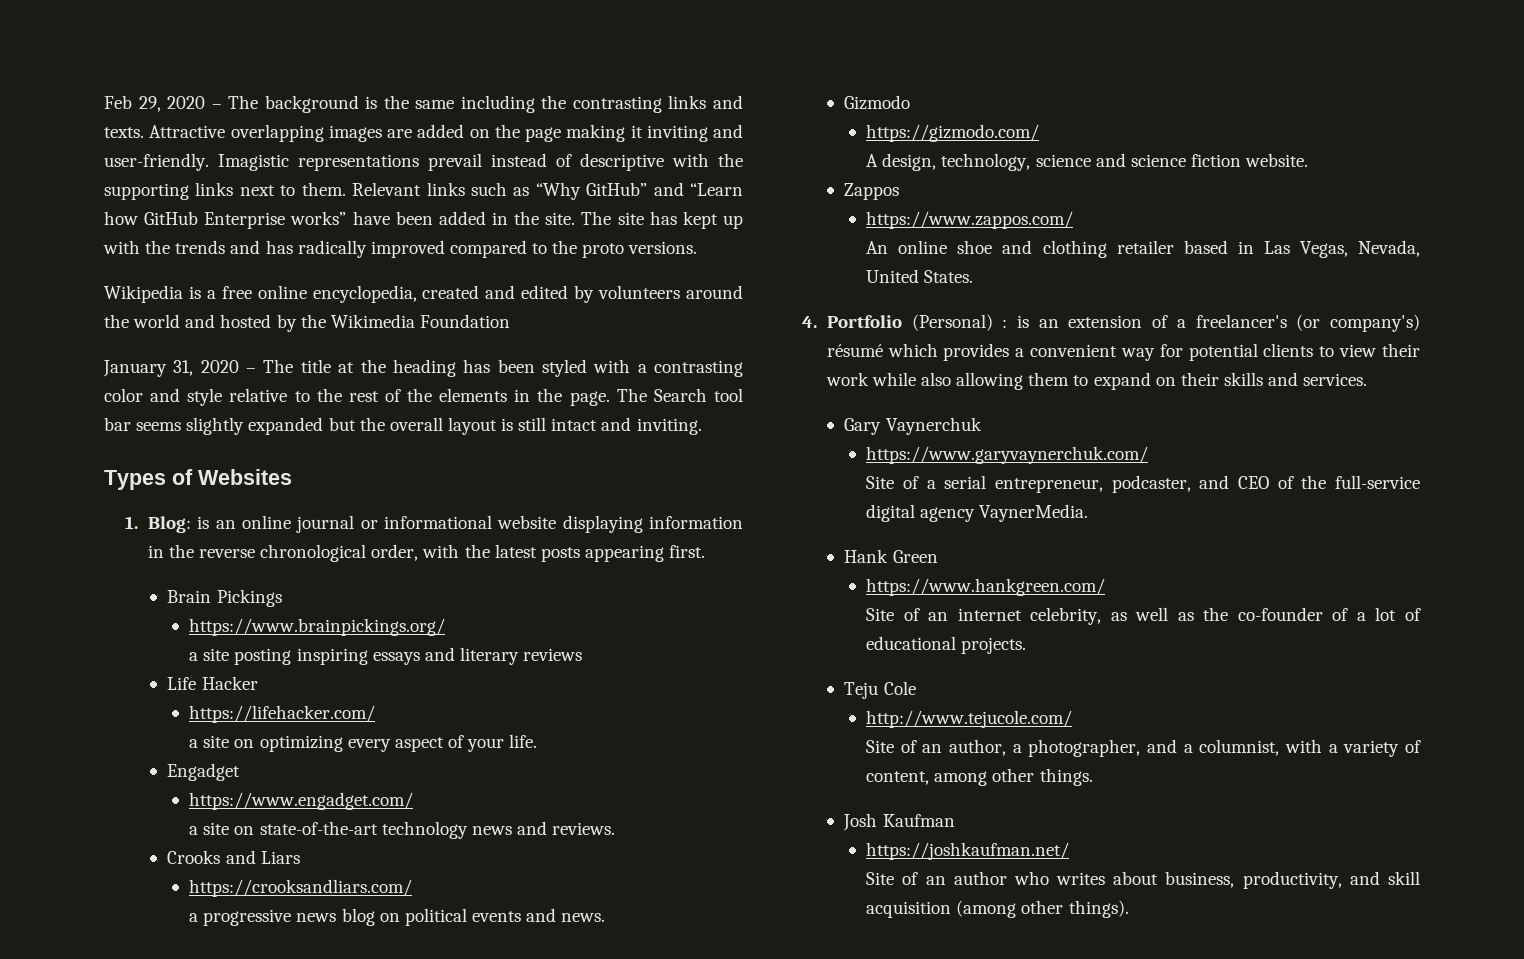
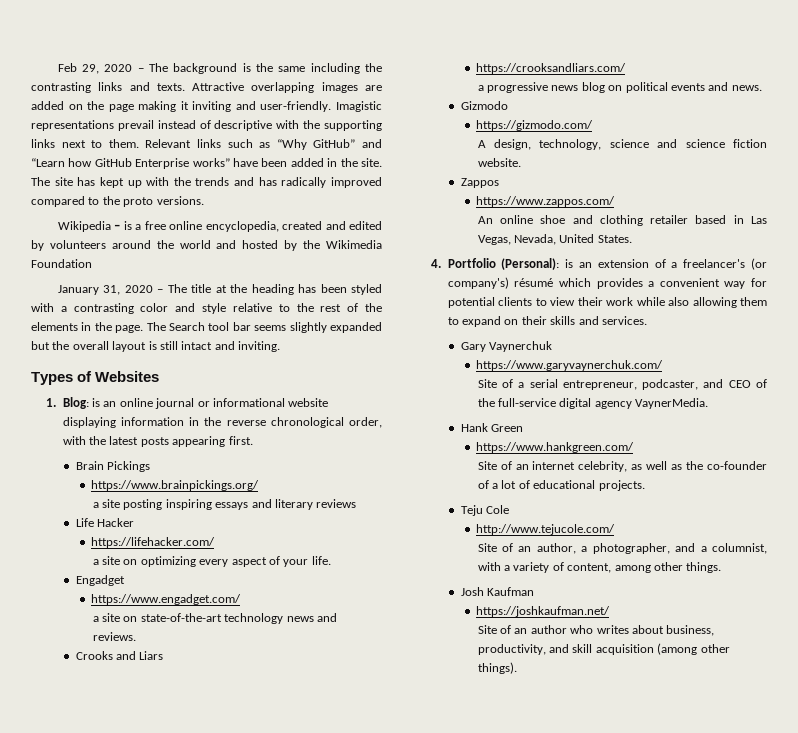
(183, 294) none -> [114,224,121,230] –
[911,314,1008,331] (Personal) : -> [501,258,560,270] (Personal):

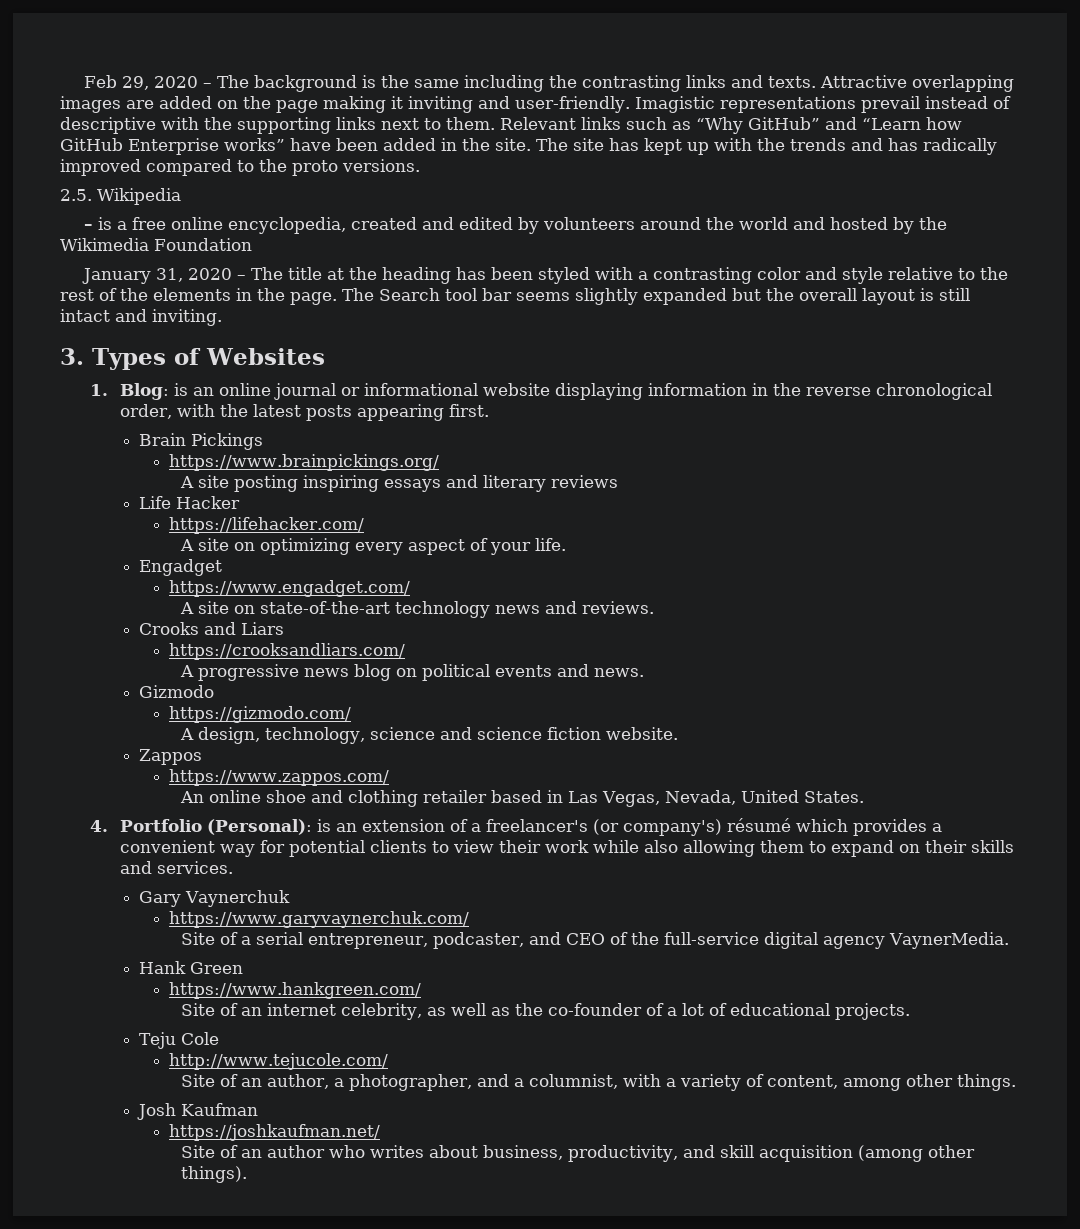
(204, 200) none -> [60,189,92,201] 2.5.
(111, 226) none -> (181, 196) //
(280, 346) none -> [60,348,84,365] 3.
[92,502,99,508] a -> [179,476,194,488] A
[92,559,99,565] a -> [179,539,194,551] A
[92,616,99,622] a -> [179,602,194,614] A
[477,85,484,91] a -> [179,665,194,677] A

